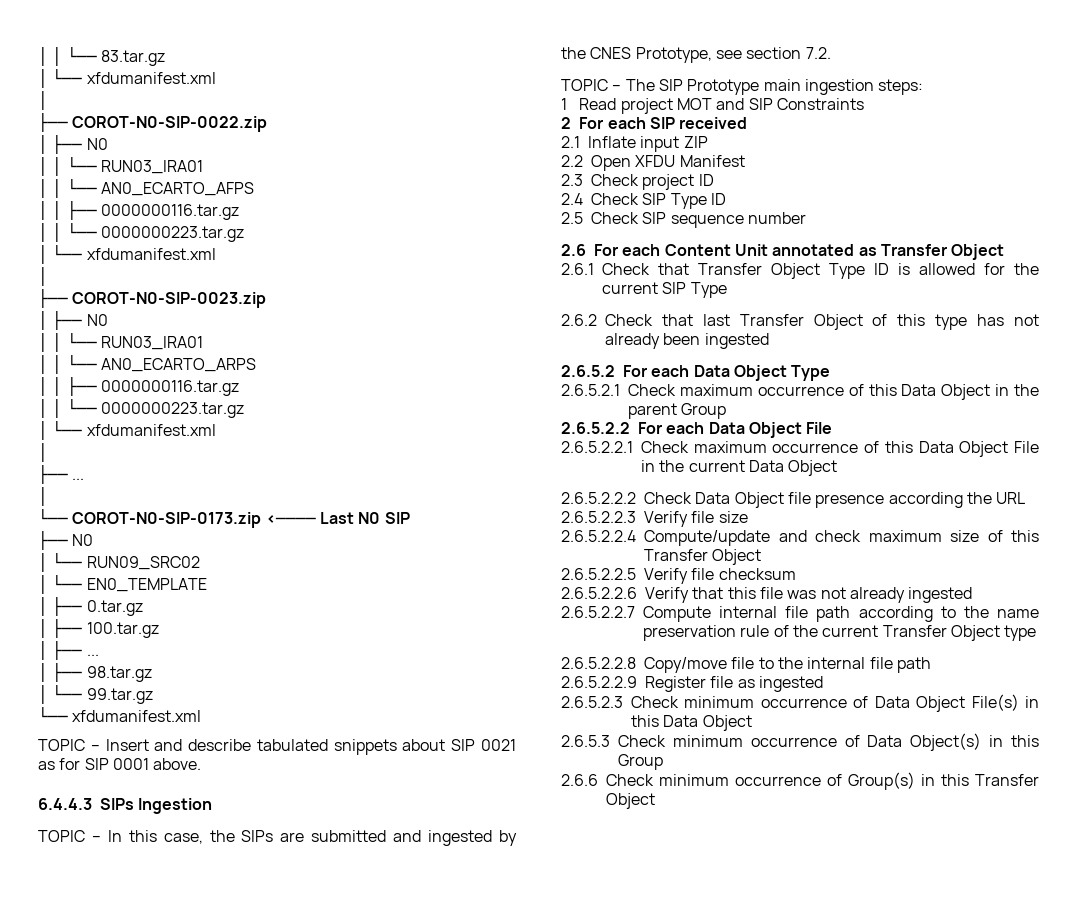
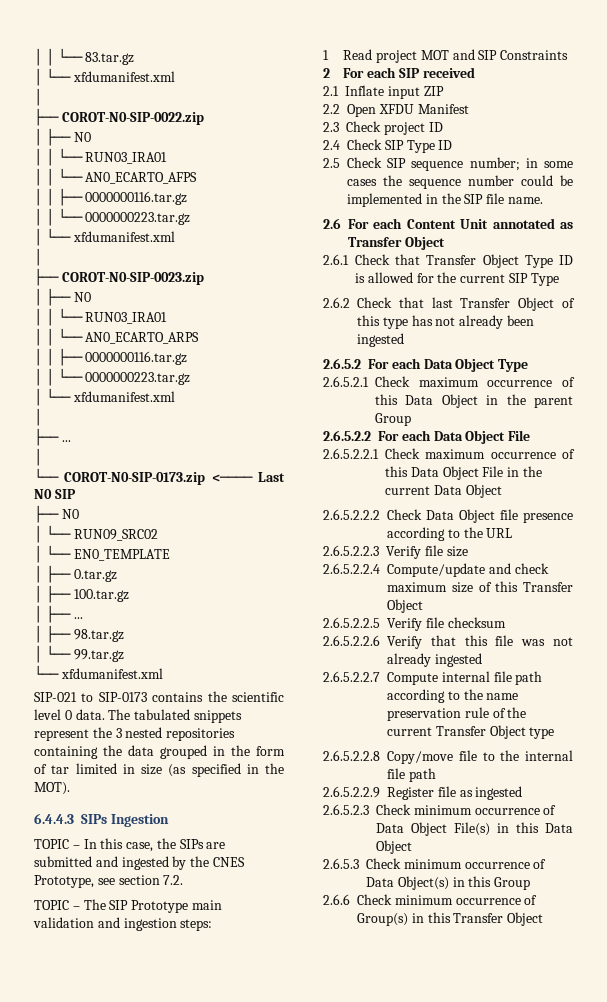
[38,739,516,755] [38,758,202,770] TOPIC – Insert and describe tabulated snippets about SIP 0021 as for SIP 0001 above. -> [34,691,284,702] [34,709,242,723] [34,727,236,741] [34,745,285,759] [34,763,284,777] [34,782,70,795] SIP-021 to SIP-0173 contains the scientific level 0 data. The tabulated snippets represent the 3 nested repositories containing the data grouped in the form of tar limited in size (as specified in the MOT).
(801, 85) none -> [33,917,120,928] validation and
[747,212,806,224] number -> [469,157,573,171] [347,175,573,189] [347,193,543,207] number; in some cases the sequence number could be implemented in the SIP file name.
(963, 500) none -> [447,529,460,538] to

